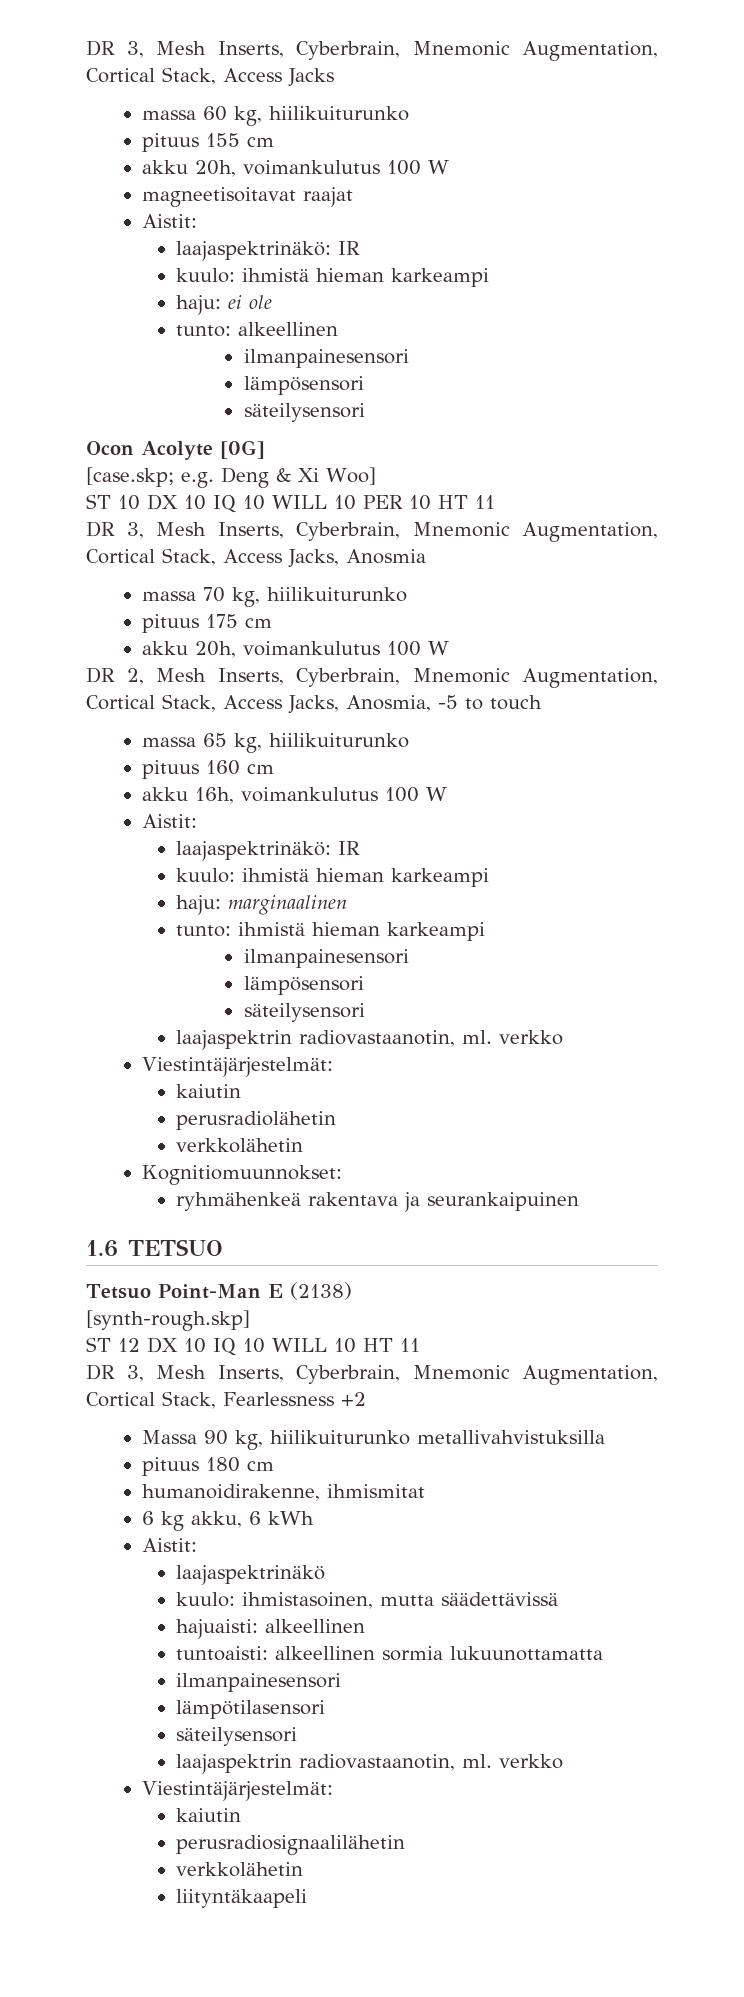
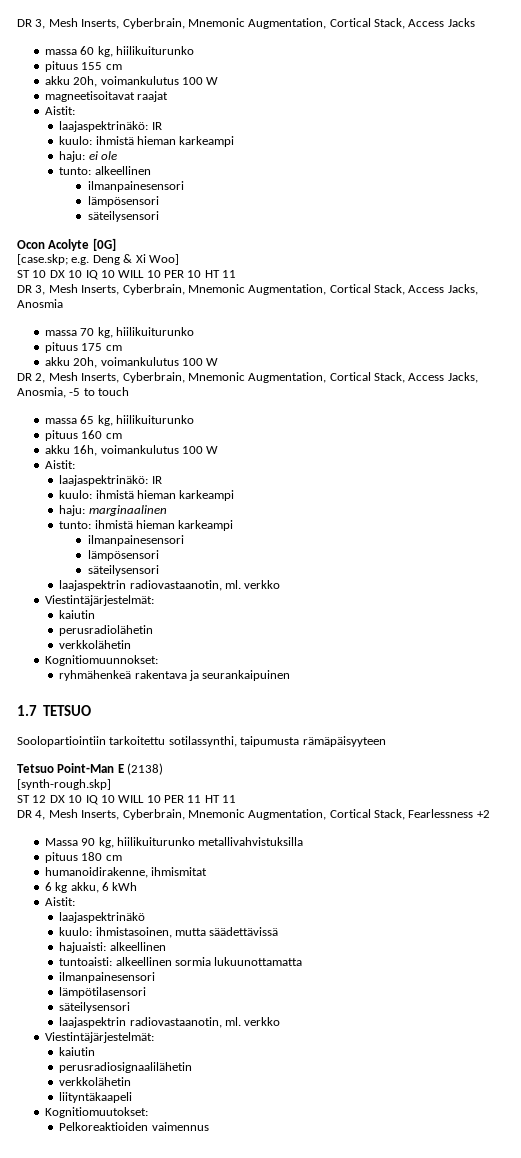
[86,1240,118,1257] 1.6 -> [17,705,37,716] 1.7
(224, 1247) none -> [17,736,386,747] // Soolopartiointiin tarkoitettu sotilassynthi, taipumusta rämäpäisyyteen
[363,1338,420,1352] [86,1364,144,1382] HT 11 // DR 3, -> [164,795,237,803] [17,810,46,820] PER 11 HT 11 // DR 4,
(308, 1898) none -> [44,1107,148,1118] [59,1122,209,1131] // Kognitiomuutokset: // Pelkoreaktioiden vaimennus

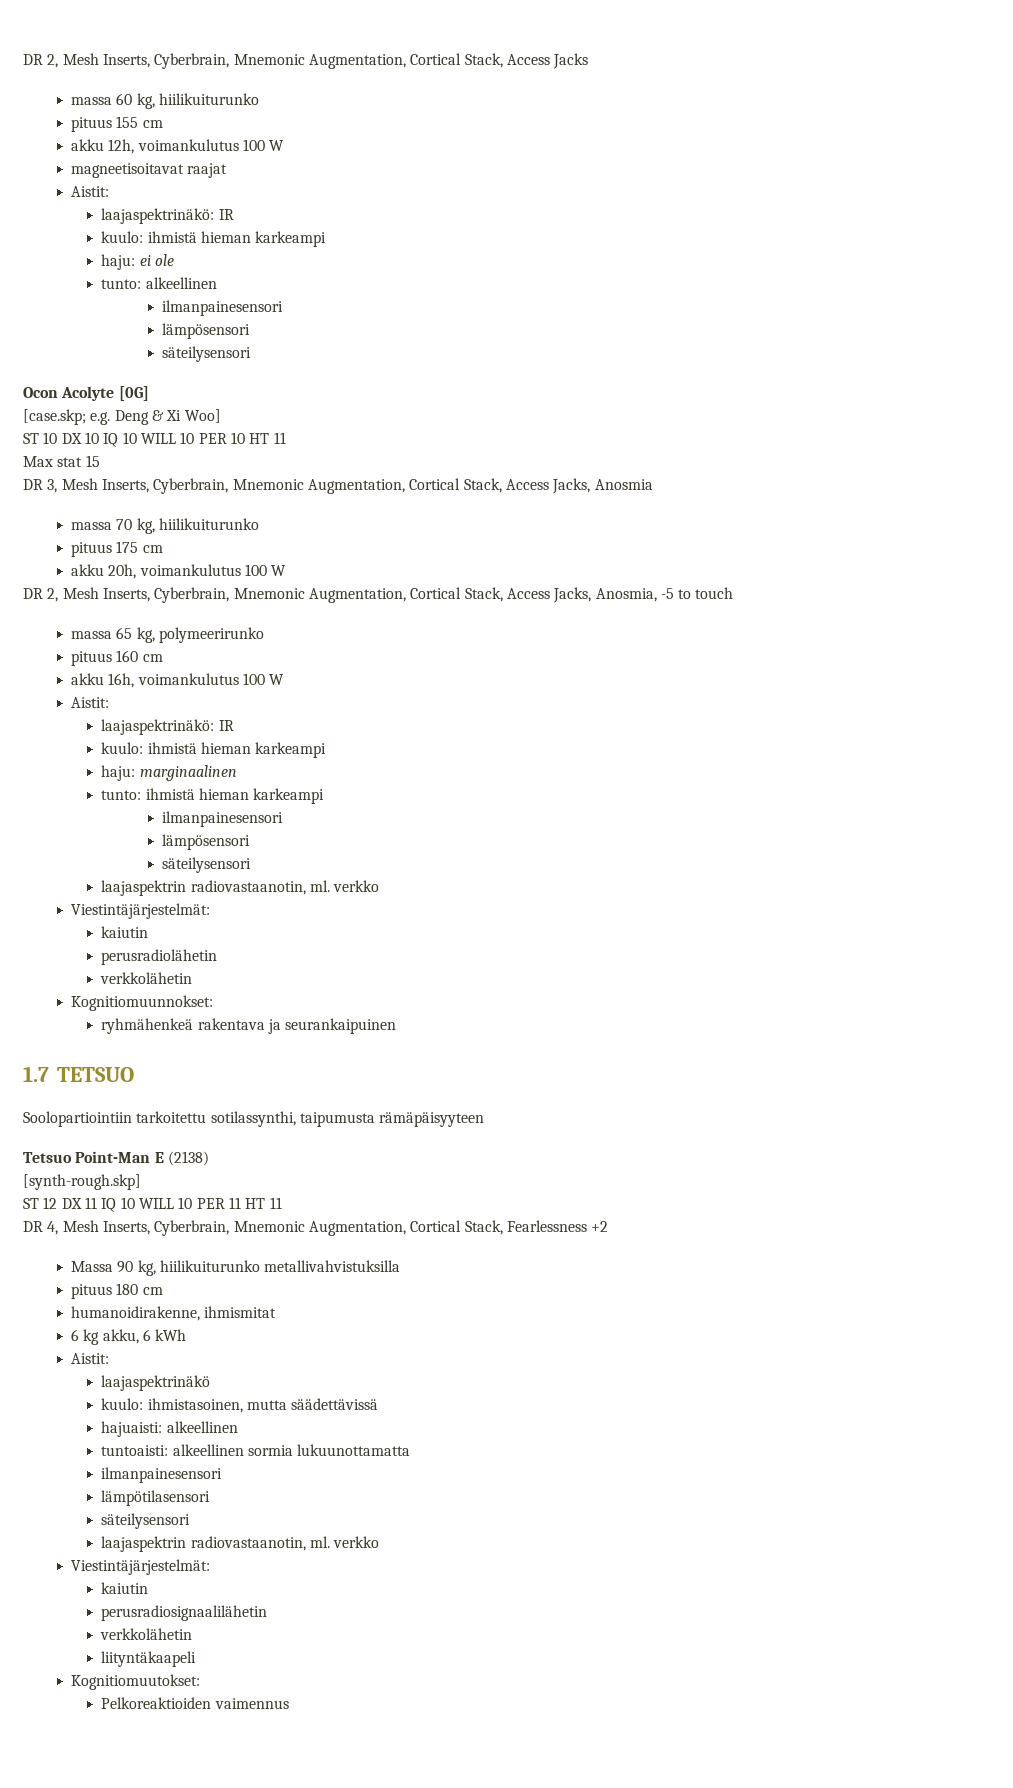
[17,19,46,29] DR 3, -> [23,54,59,68] DR 2,
[73,76,98,87] 20h, -> [108,139,135,154] 12h,
(237, 274) none -> [23,455,100,467] // Max stat 15
[116,415,195,424] hiilikuiturunko -> [158,627,264,643] polymeerirunko
[68,795,83,803] 10 -> [84,1197,97,1209] 11

